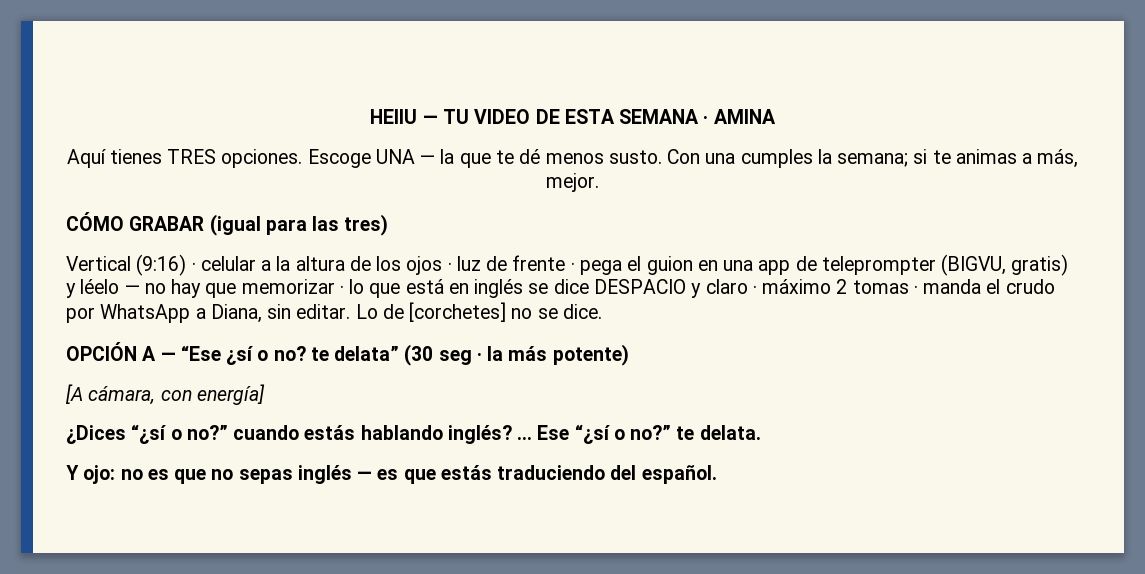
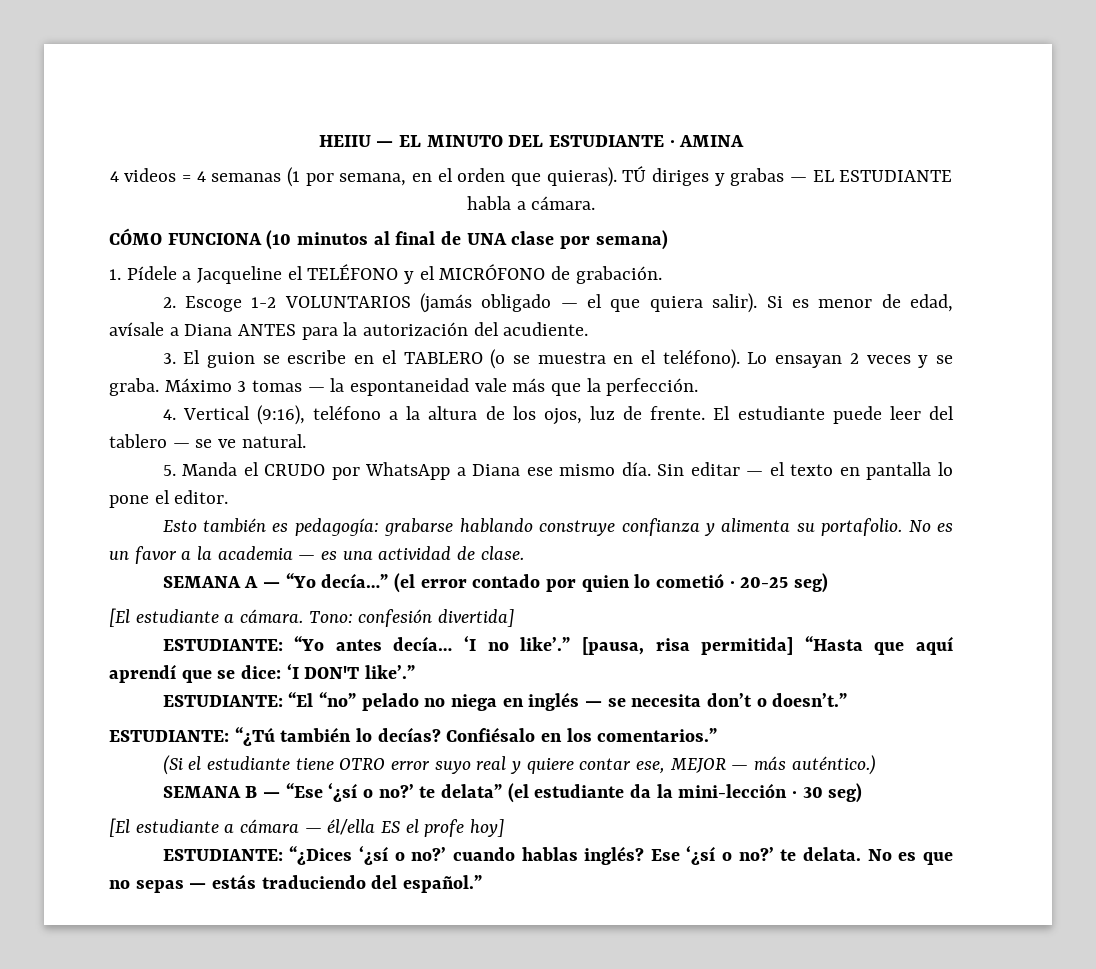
[442,109,776,124] [66,149,1079,168] [546,173,599,192] [66,212,389,236] [66,254,256,276] TU VIDEO DE ESTA SEMANA · AMINA // Aquí tienes TRES opciones. Escoge UNA — la que te dé menos susto. Con una cumples la semana; si te animas a más, mejor. // CÓMO GRABAR (igual para las tres) // Vertical (9:16) · celular -> [398,135,745,147] [109,166,953,187] [466,196,596,210] [109,228,668,250] [109,264,662,284] [162,293,953,313] [109,322,589,340] [162,349,954,369] [109,378,699,396] [162,405,382,425] EL MINUTO DEL ESTUDIANTE · AMINA // 4 videos = 4 semanas (1 por semana, en el orden que quieras). TÚ diriges y grabas — EL ESTUDIANTE habla a cámara. // CÓMO FUNCIONA (10 minutos al final de UNA clase por semana) // 1. Pídele a Jacqueline el TELÉFONO y el MICRÓFONO de grabación. // 2. Escoge 1-2 VOLUNTARIOS (jamás obligado — el que quiera salir). Si es menor de edad, avísale a Diana ANTES para la autorización del acudiente. // 3. El guion se escribe en el TABLERO (o se muestra en el teléfono). Lo ensayan 2 veces y se graba. Máximo 3 tomas — la espontaneidad vale más que la perfección. // 4. Vertical (9:16), teléfono
[406,254,1069,276] [66,279,1055,298] [66,302,602,323] [66,342,629,366] [65,384,265,405] [66,424,672,444] ojos · luz de frente · pega el guion en una app de teleprompter (BIGVU, gratis) y léelo — no hay que memorizar · lo que está en inglés se dice DESPACIO y claro · máximo 2 tomas · manda el crudo por WhatsApp a Diana, sin editar. Lo de [corchetes] no se dice. // OPCIÓN A — “Ese ¿sí o no? te delata” (30 seg · la más potente) // [A cámara, con energía] // ¿Dices “¿sí o no?” cuando estás hablando inglés? … Ese “¿sí o no?” -> [543,406,954,425] [109,434,306,448] [162,462,953,480] [109,490,229,508] [162,518,953,536] [109,546,524,564] [162,573,828,593] [109,608,515,627] [162,636,953,655] [109,664,416,683] [162,692,848,711] [109,727,718,746] [162,755,876,775] [162,783,863,803] [109,818,505,837] [162,846,774,865] ojos, luz de frente. El estudiante puede leer del tablero — se ve natural. // 5. Manda el CRUDO por WhatsApp a Diana ese mismo día. Sin editar — el texto en pantalla lo pone el editor. // Esto también es pedagogía: grabarse hablando construye confianza y alimenta su portafolio. No es un favor a la academia — es una actividad de clase. // SEMANA A — “Yo decía…” (el error contado por quien lo cometió · 20-25 seg) // [El estudiante a cámara. Tono: confesión divertida] // ESTUDIANTE: “Yo antes decía… ‘I no like’.” [pausa, risa permitida] “Hasta que aquí aprendí que se dice: ‘I DON'T like’.” // ESTUDIANTE: “El “no” pelado no niega en inglés — se necesita don’t o doesn’t.” // ESTUDIANTE: “¿Tú también lo decías? Confiésalo en los comentarios.” // (Si el estudiante tiene OTRO error suyo real y quiere contar ese, MEJOR — más auténtico.) // SEMANA B — “Ese ‘¿sí o no?’ te delata” (el estudiante da la mini-lección · 30 seg) // [El estudiante a cámara — él/ella ES el profe hoy] // ESTUDIANTE: “¿Dices ‘¿sí o no?’ cuando hablas inglés? Ese ‘¿sí o no?’
[66,465,143,484] // Y ojo: no -> [867,849,892,861] No
[297,465,436,484] inglés — es que -> [189,883,207,889] —
[641,465,717,484] español. -> [403,875,483,893] español.”

